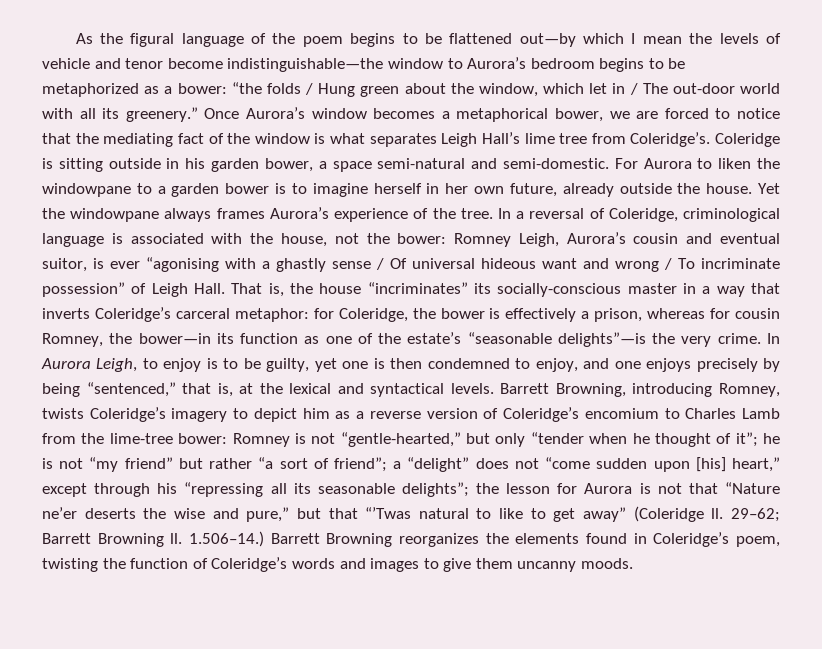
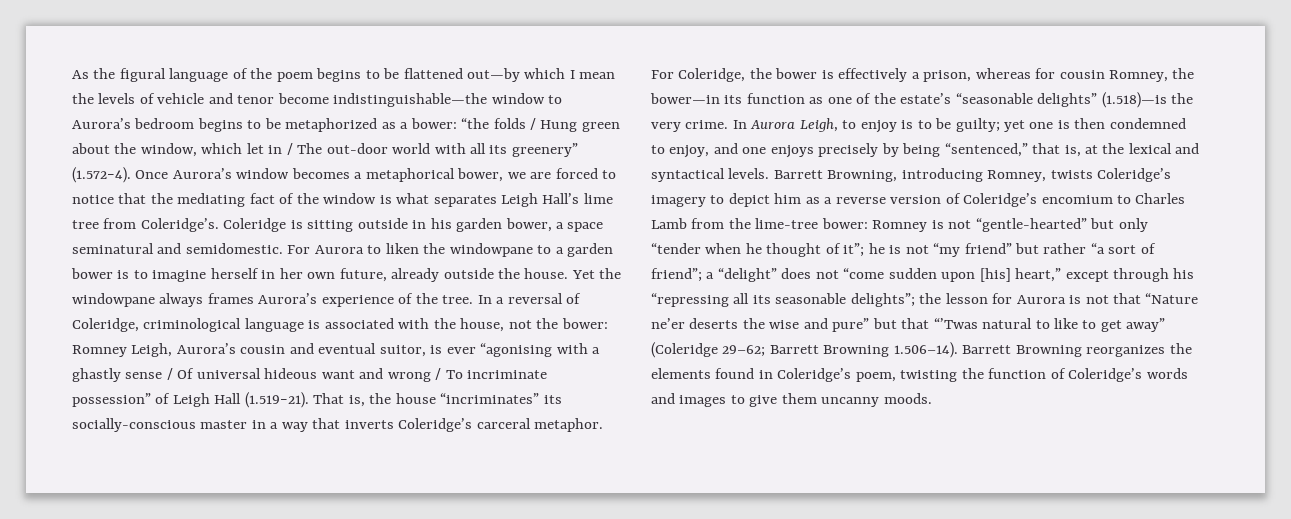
[125,107,198,122] greenery.” -> [511,143,578,157] [72,167,131,183] greenery” (1.572−4).
[377,158,609,169] semi-natural and semi-domestic. -> [72,243,283,254] seminatural and semidomestic.
[194,283,225,294] Hall. -> [214,392,309,408] Hall (1.519−21).
[234,308,334,322] metaphor: for -> [534,418,604,432] [651,70,674,79] metaphor. For
[557,332,646,347] delights”—is -> [1037,92,1167,108] delights” (1.518)—is
[266,358,310,372] guilty, -> [955,118,1000,132] guilty;
[340,432,461,447] “gentle-hearted,” -> [975,218,1087,232] “gentle-hearted”
[246,507,290,522] pure,” -> [832,318,870,332] pure”
[711,508,724,519] ll. -> (718, 350) none
[170,531,264,547] ll. 1.506–14.) -> [893,342,958,358] 1.506–14).

